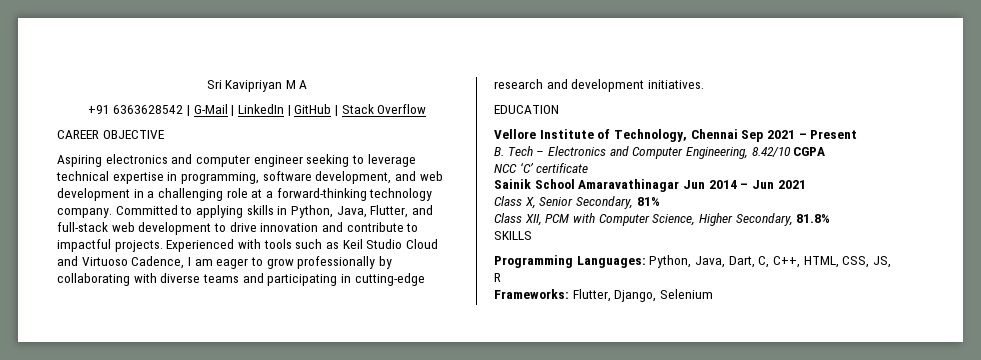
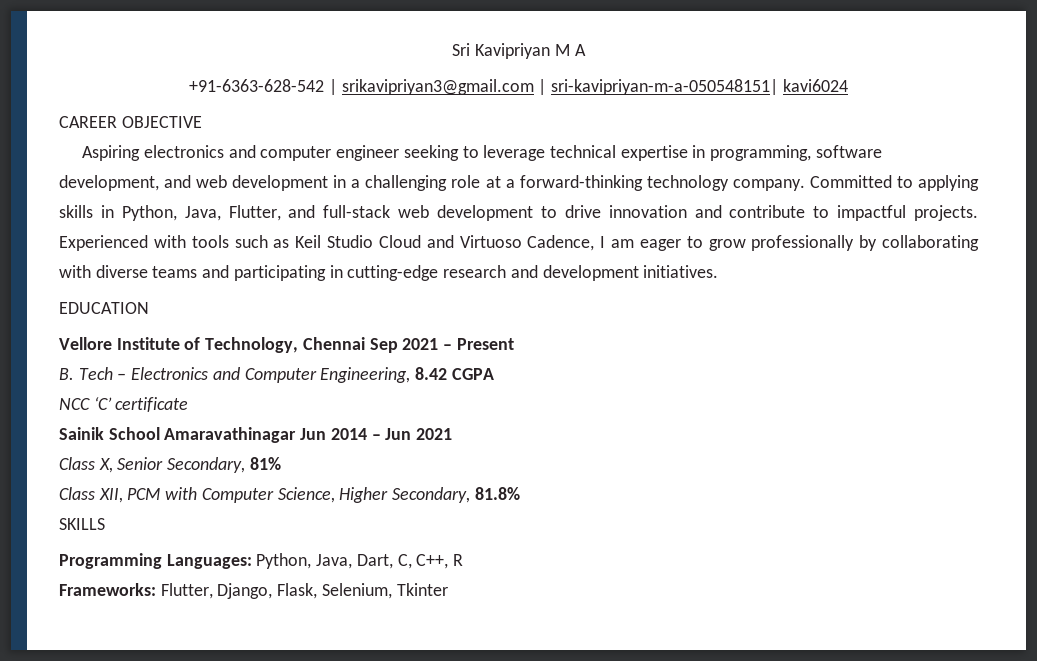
[87,104,427,116] +91 6363628542 | G-Mail | LinkedIn | GitHub | Stack Overflow -> [189,79,848,95] +91-6363-628-542 | srikavipriyan3@gmail.com | sri-kavipriyan-m-a-050548151| kavi6024
[751,147,791,157] 8.42/10 -> [415,367,448,380] 8.42
[803,256,891,268] HTML, CSS, JS, -> (449, 561) none
[659,289,713,299] Selenium -> [277,583,448,599] Flask, Selenium, Tkinter

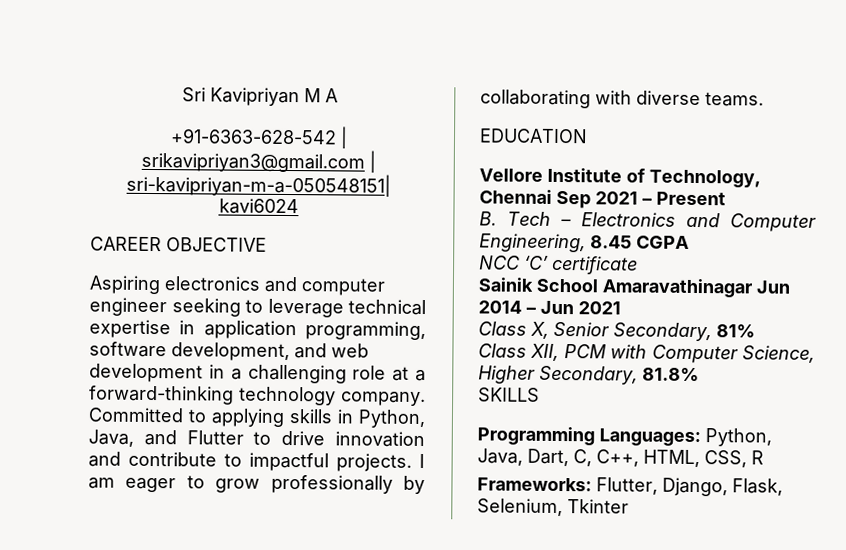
(706, 151) none -> [203,320,297,340] application
[228,205,533,221] Flutter, and full-stack web development -> [143,429,244,446] and Flutter
[59,235,595,251] Experienced with tools such as Keil Studio Cloud and Virtuoso Cadence, -> (412, 462) none
[152,265,719,281] teams and participating in cutting-edge research and development initiatives. -> [705,92,764,107] teams.
[415,367,448,380] 8.42 -> [590,235,632,249] 8.45
(449, 561) none -> [643,449,747,468] HTML, CSS,

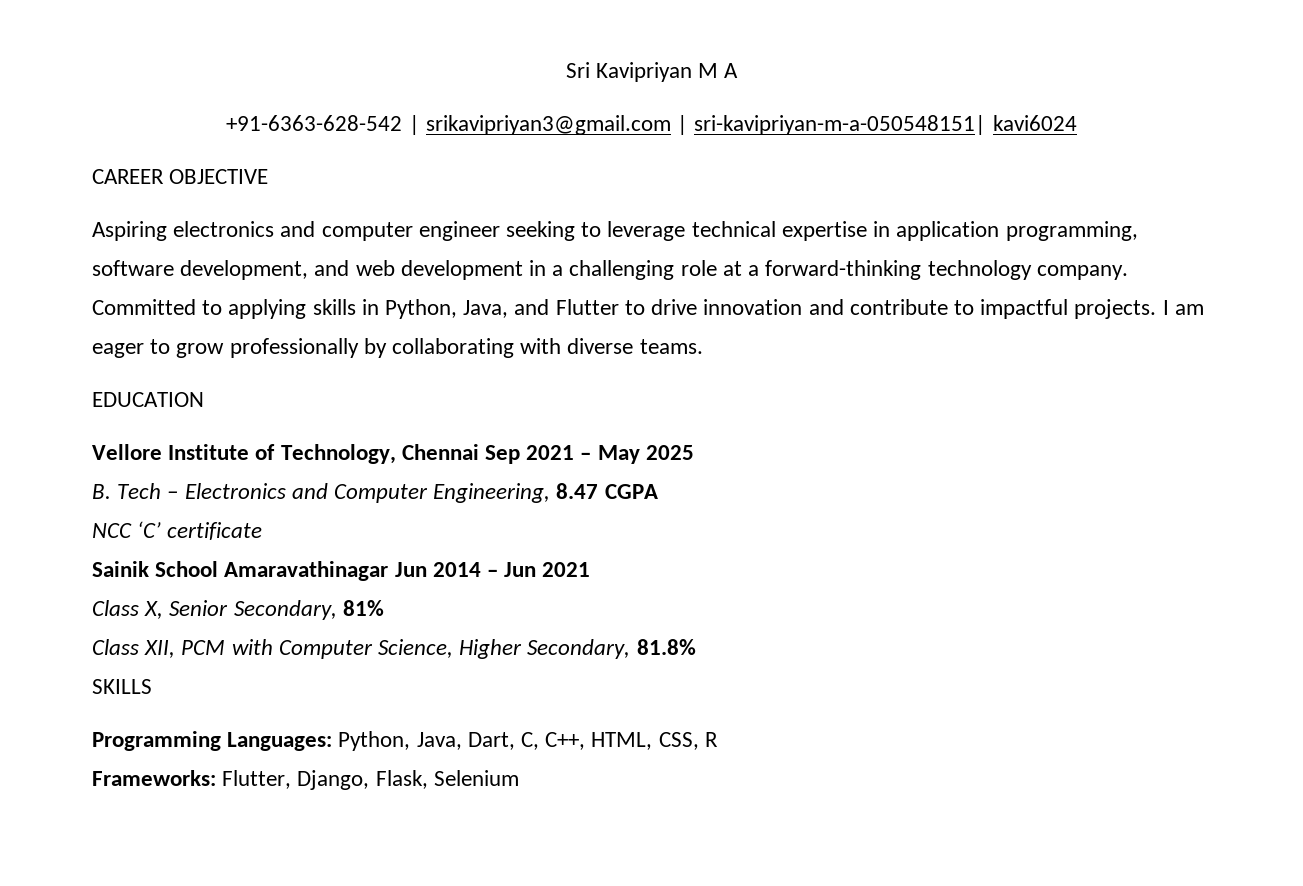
[656,191,726,206] Present -> [597,445,694,464] May 2025
[590,235,632,249] 8.45 -> [556,483,599,499] 8.47
[477,498,629,517] Selenium, Tkinter -> [433,770,519,786] Selenium

